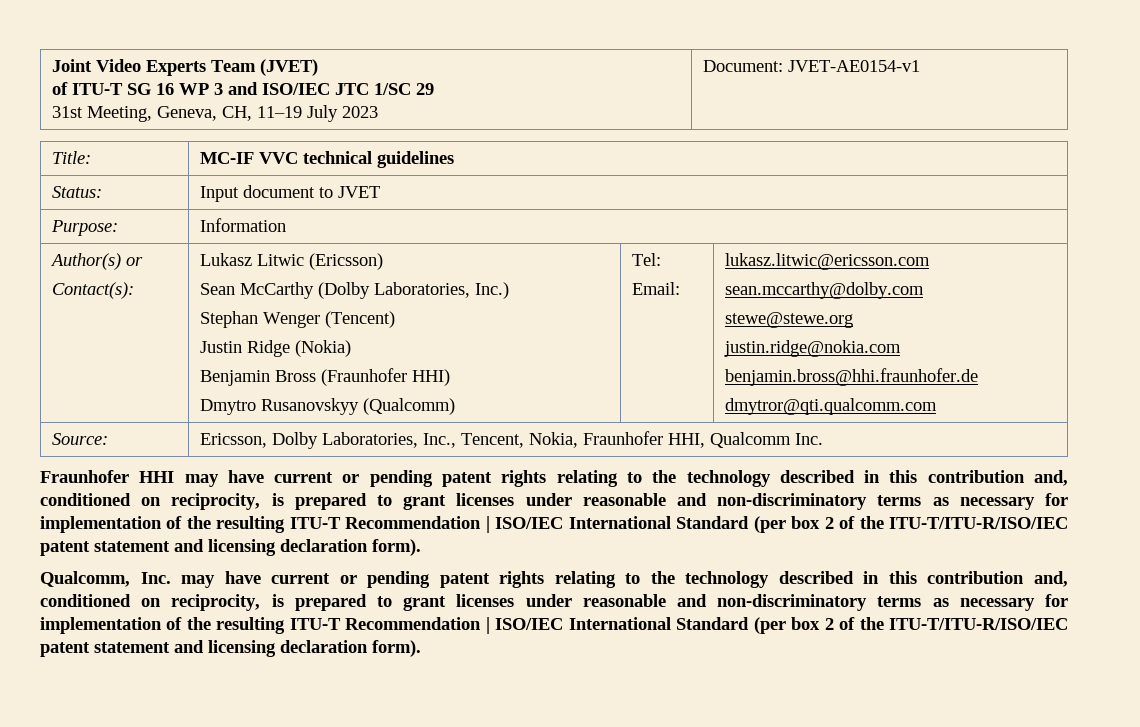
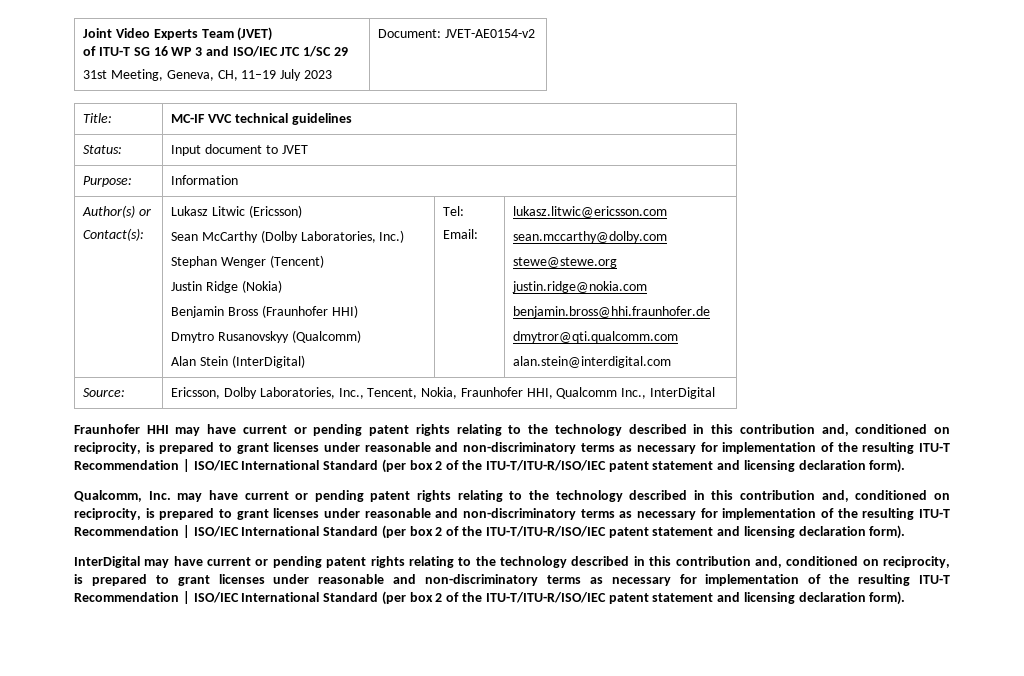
[787,60,920,72] JVET-AE0154-v1 -> [445,29,536,38] JVET-AE0154-v2
(455, 406) none -> [171,355,305,368] // Alan Stein (InterDigital)
(937, 406) none -> [513,356,672,368] // alan.stein@interdigital.com
[794,433,823,445] Inc. -> [621,387,716,399] Inc., InterDigital
(421, 648) none -> [74,556,950,568] [74,574,950,586] [74,591,906,605] // InterDigital may have current or pending patent rights relating to the technology described in this contribution and, conditioned on reciprocity, is prepared to grant licenses under reasonable and non-discriminatory terms as necessary for implementation of the resulting ITU-T Recommendation | ISO/IEC International Standard (per box 2 of the ITU-T/ITU-R/ISO/IEC patent statement and licensing declaration form).

